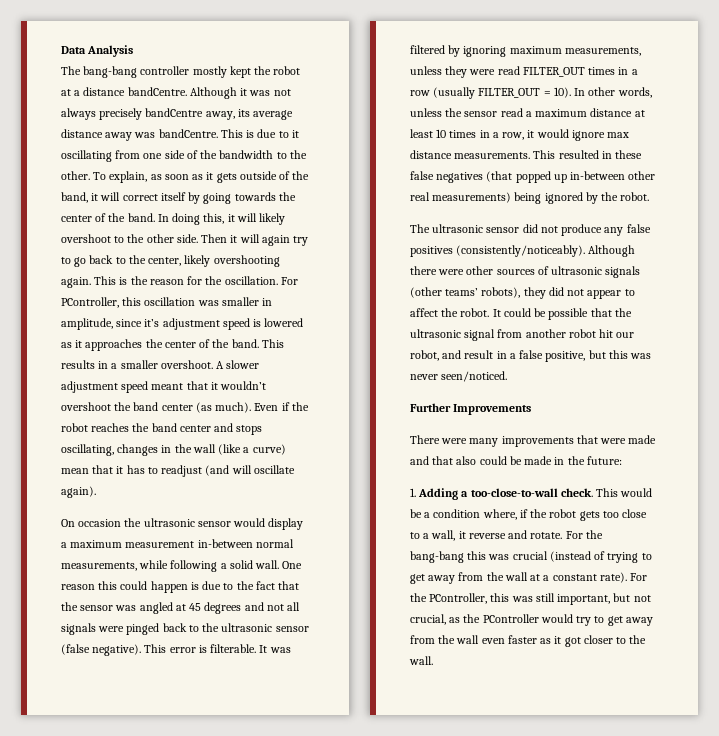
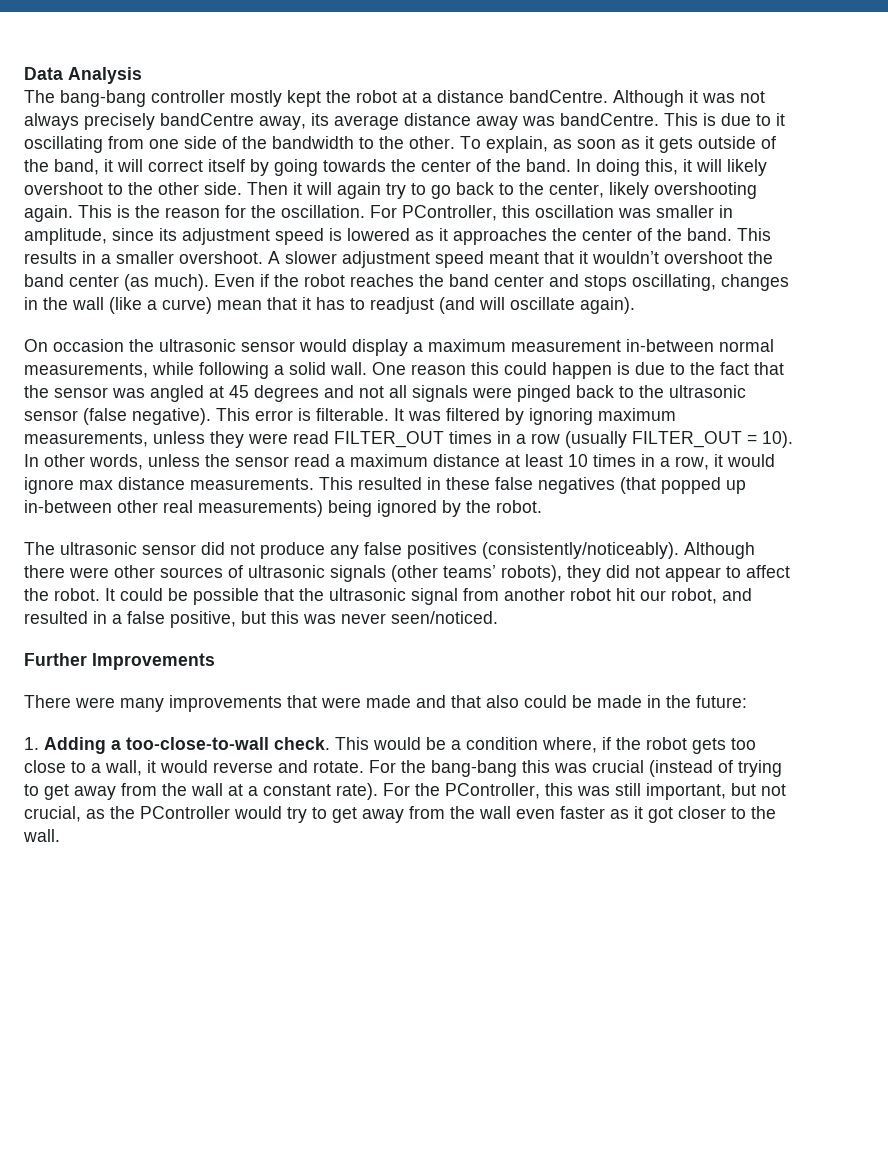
[144,319,160,327] it’s -> [159,228,177,241] its
[464,350,494,359] result -> [24,611,88,624] resulted
(466, 535) none -> [160,760,208,773] would

